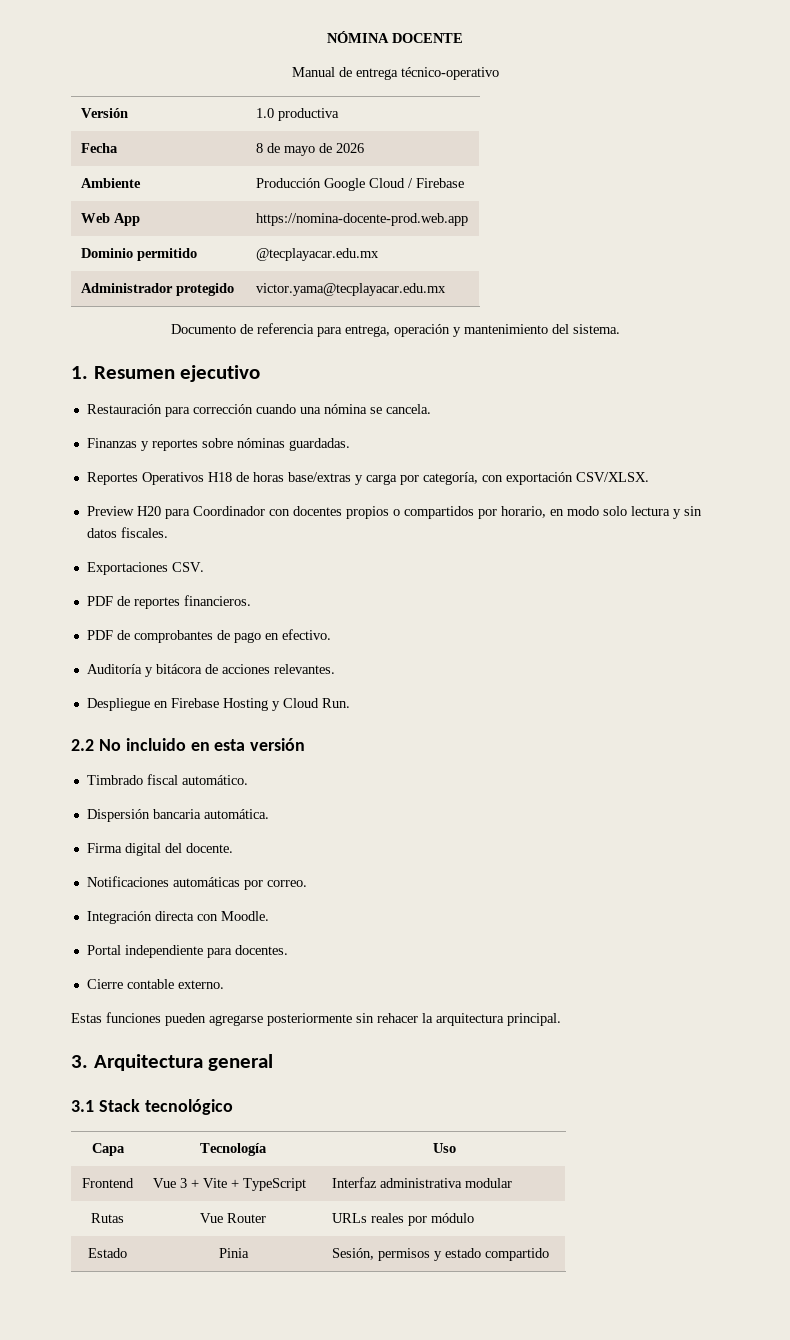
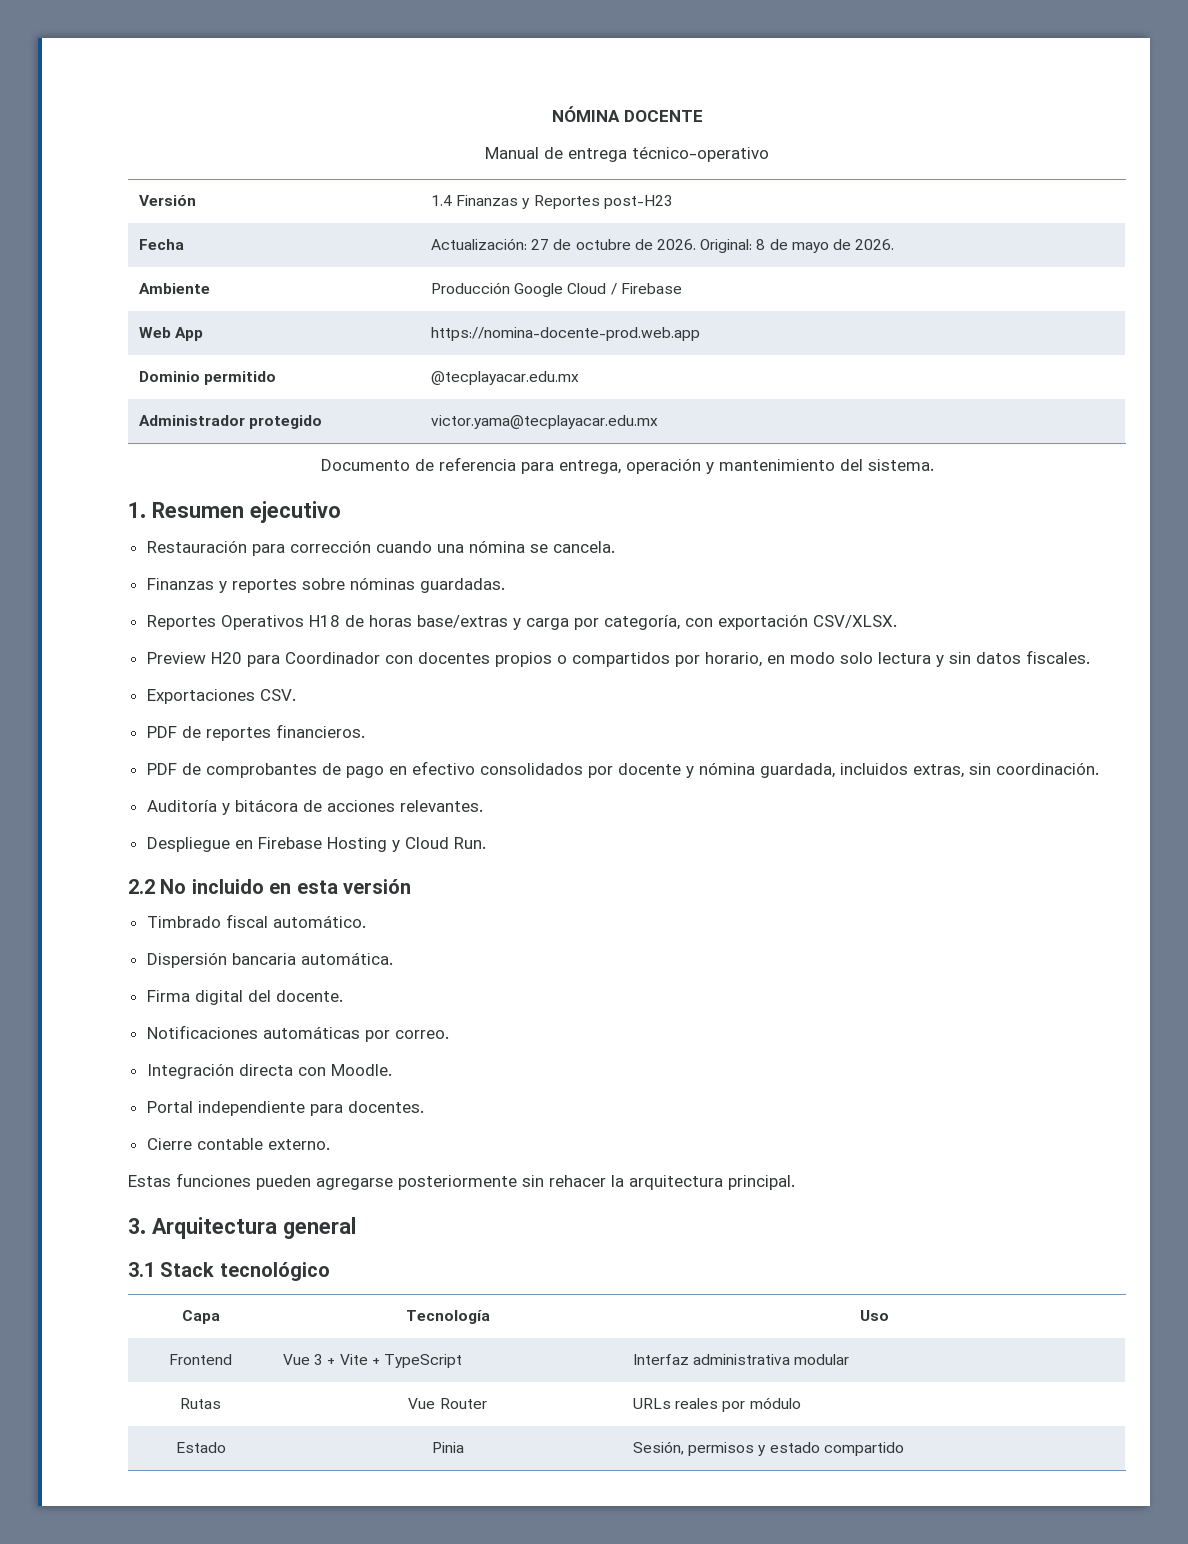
[256,108,340,121] [81,143,119,153] 1.0 productiva // Fecha | -> [431,195,673,209] [139,239,185,250] [431,238,753,253] 1.4 Finanzas y Reportes post-H23 // Fecha | Actualización: 27 de octubre de 2026. Original:
[336,143,365,153] 2026 -> [855,239,895,250] 2026.
[281,629,331,640] efectivo. -> [411,761,1099,778] efectivo consolidados por docente y nómina guardada, incluidos extras, sin coordinación.

